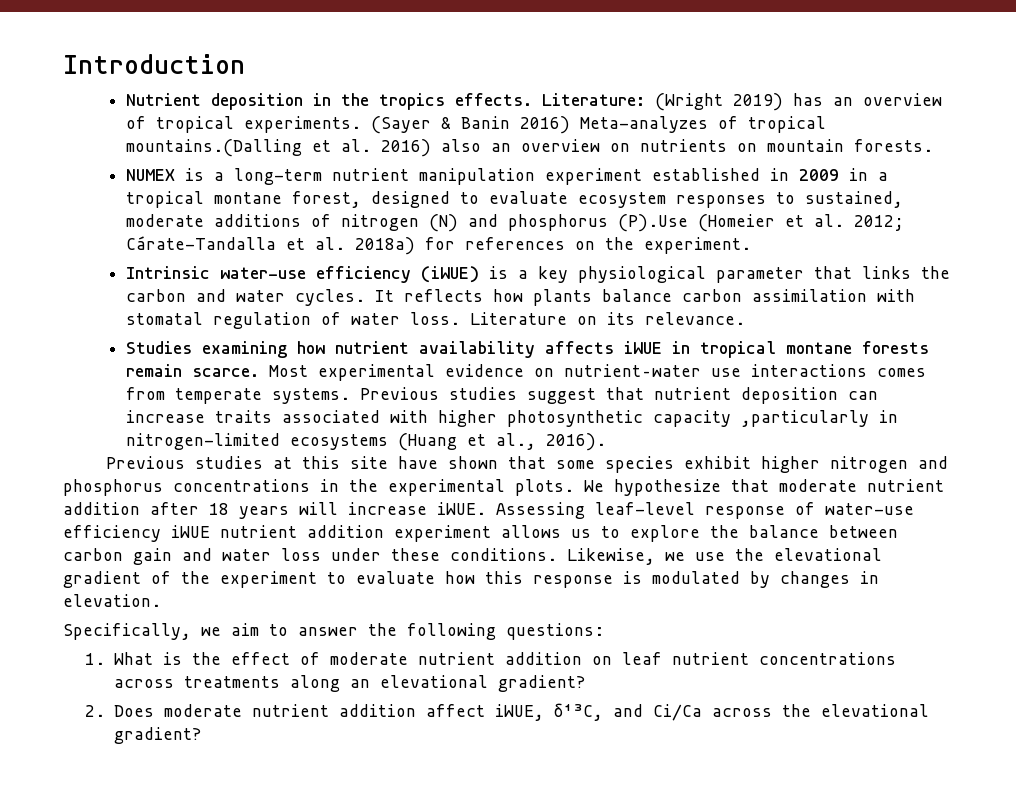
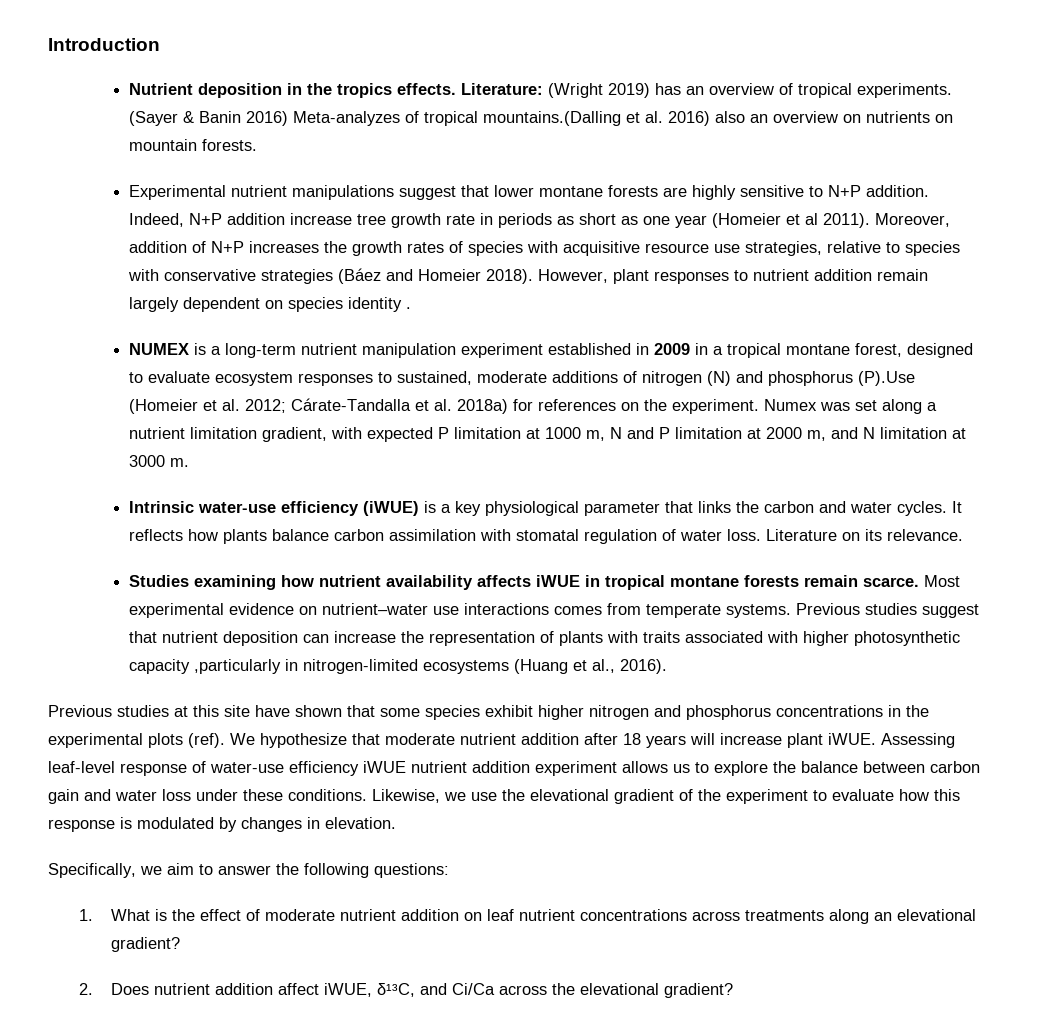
(934, 145) none -> [129,185,930,200] [129,213,951,228] [129,241,961,256] [128,268,929,284] [129,297,412,312] // Experimental nutrient manipulations suggest that lower montane forests are highly sensitive to N+P addition. Indeed, N+P addition increase tree growth rate in periods as short as one year (Homeier et al 2011). Moreover, addition of N+P increases the growth rates of species with acquisitive resource use strategies, relative to species with conservative strategies (Báez and Homeier 2018). However, plant responses to nutrient addition remain largely dependent on species identity .
(752, 245) none -> [764,399,938,414] [129,427,967,442] [129,455,190,467] Numex was set along a nutrient limitation gradient, with expected P limitation at 1000 m, N and P limitation at 2000 m, and N limitation at 3000 m.
(206, 416) none -> [401,631,639,646] the representation of plants with
[515,479,574,496] plots. -> [148,733,225,748] plots (ref).
(427, 508) none -> [787,733,823,748] plant
[163,704,242,717] moderate -> (149, 989) none

